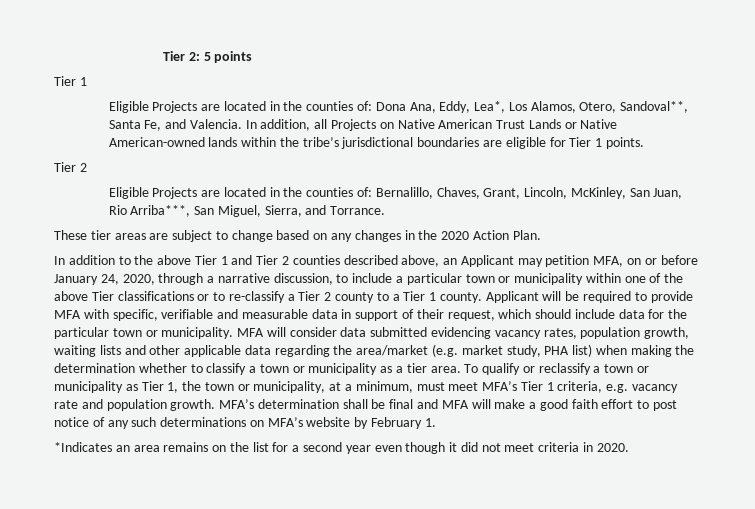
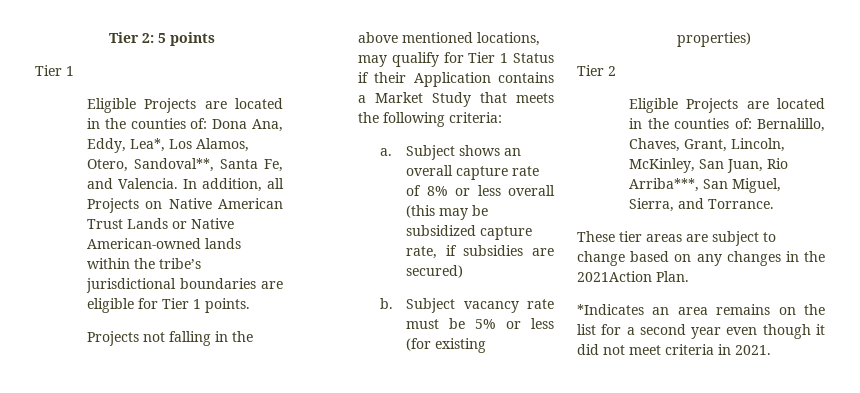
(644, 143) none -> [87,331,254,346] [358,32,541,46] [358,52,554,67] [358,72,554,87] [358,92,554,107] [358,112,503,127] [380,145,522,160] [406,165,540,180] [406,185,555,196] [406,205,489,220] [406,225,533,240] [406,245,554,259] [406,265,464,278] [380,298,554,313] [406,318,554,329] [406,338,487,353] [677,32,752,47] // Projects not falling in the above mentioned locations, may qualify for Tier 1 Status if their Application contains a Market Study that meets the following criteria: // a. Subject shows an overall capture rate of 8% or less overall (this may be subsidized capture rate, if subsidies are secured) // b. Subject vacancy rate must be 5% or less (for existing properties)
[441,230,509,240] 2020 Action -> [577,271,652,282] 2021Action
[54,255,698,267] [54,273,684,285] [54,291,693,303] [54,309,688,321] [54,327,690,339] [54,344,695,357] [54,363,650,375] [54,381,679,393] [54,399,678,411] [54,417,436,429] // In addition to the above Tier 1 and Tier 2 counties described above, an Applicant may petition MFA, on or before January 24, 2020, through a narrative discussion, to include a particular town or municipality within one of the above Tier classifications or to re-classify a Tier 2 county to a Tier 1 county. Applicant will be required to provide MFA with specific, verifiable and measurable data in support of their request, which should include data for the particular town or municipality. MFA will consider data submitted evidencing vacancy rates, population growth, waiting lists and other applicable data regarding the area/market (e.g. market study, PHA list) when making the determination whether to classify a town or municipality as a tier area. To qualify or reclassify a town or municipality as Tier 1, the town or municipality, at a minimum, must meet MFA’s Tier 1 criteria, e.g. vacancy rate and population growth. MFA’s determination shall be final and MFA will make a good faith effort to post notice of any such determinations on MFA’s website by February 1. -> (689, 276) none
[596,443,629,452] 2020. -> [735,345,771,355] 2021.

